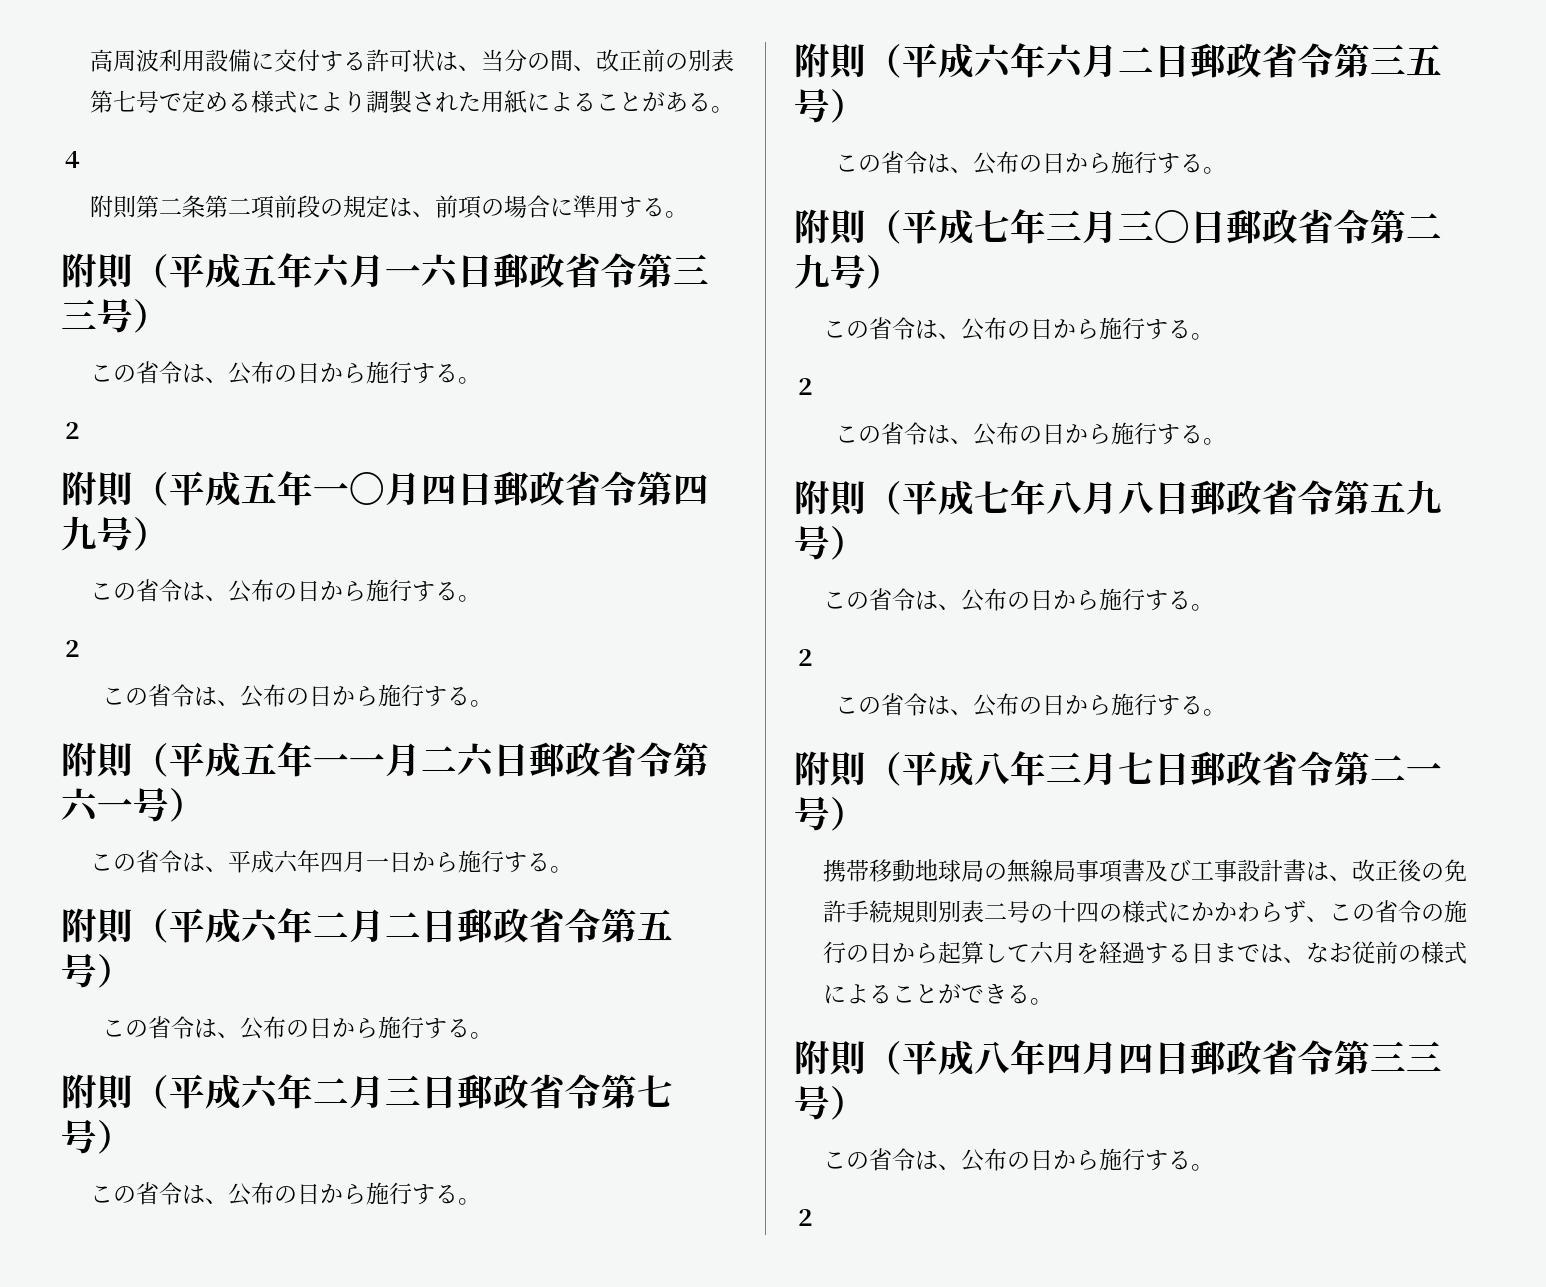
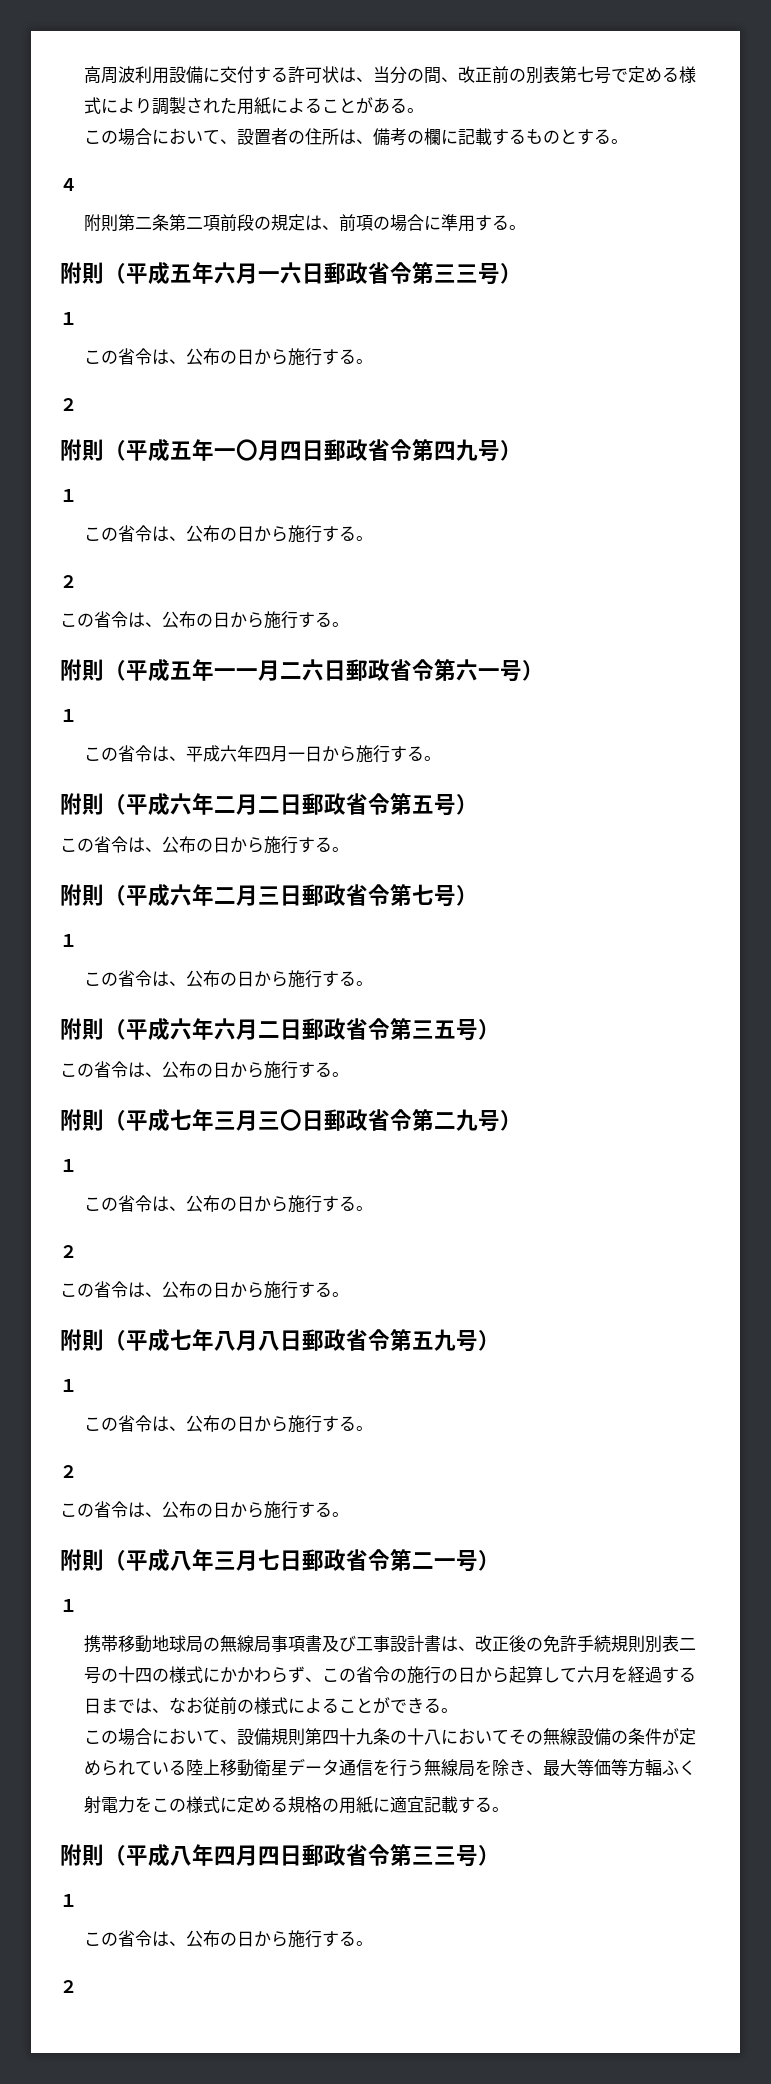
(735, 109) none -> [84,128,629,146] // この場合において、設置者の住所は、備考の欄に記載するものとする。
(169, 316) none -> [60,312,77,325] // １
(169, 534) none -> [60,489,77,502] // １
(205, 805) none -> [60,709,77,722] // １
(133, 1137) none -> [60,934,77,947] // １
(902, 272) none -> [60,1159,77,1172] // １
(866, 543) none -> [60,1379,77,1392] // １
(866, 814) none -> [60,1599,77,1612] // １
(1054, 1001) none -> [84,1728,697,1746] [84,1758,697,1777] [84,1796,510,1814] // この場合において、設備規則第四十九条の十八においてその無線設備の条件が定められている陸上移動衛星データ通信を行う無線局を除き、最大等価等方輻ふく // 射電力をこの様式に定める規格の用紙に適宜記載する。
(866, 1103) none -> [60,1894,77,1907] // １

